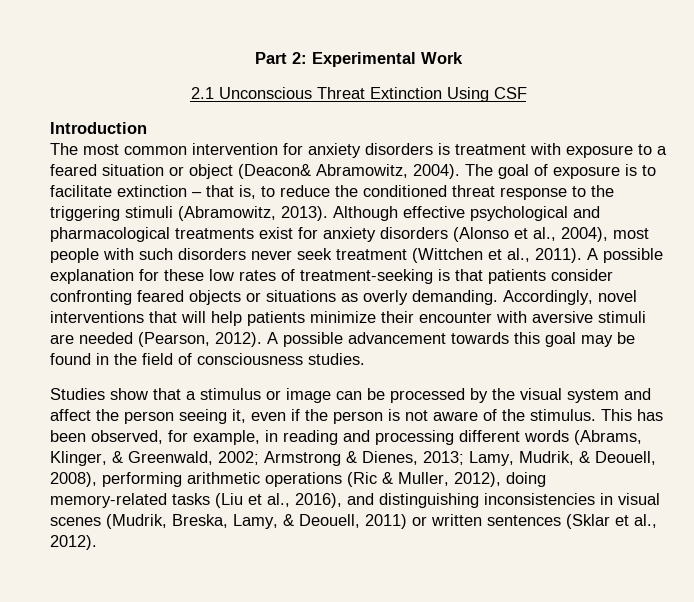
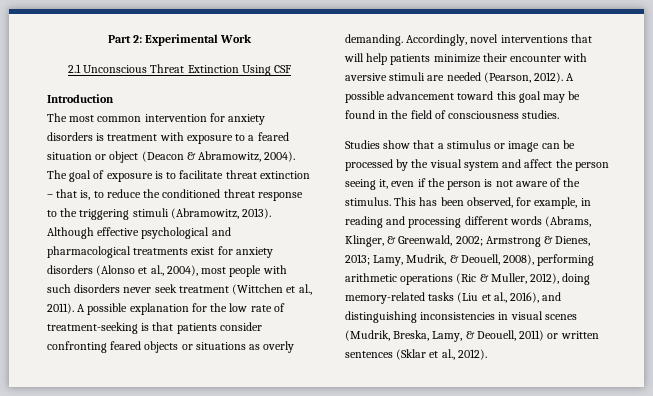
[238,164,311,179] (Deacon& -> [141,151,196,162] (Deacon &
(112, 191) none -> [225,170,257,179] threat
[164,269,276,281] these low rates -> [210,303,272,312] the low rate
[451,332,509,344] towards -> [457,91,494,100] toward

